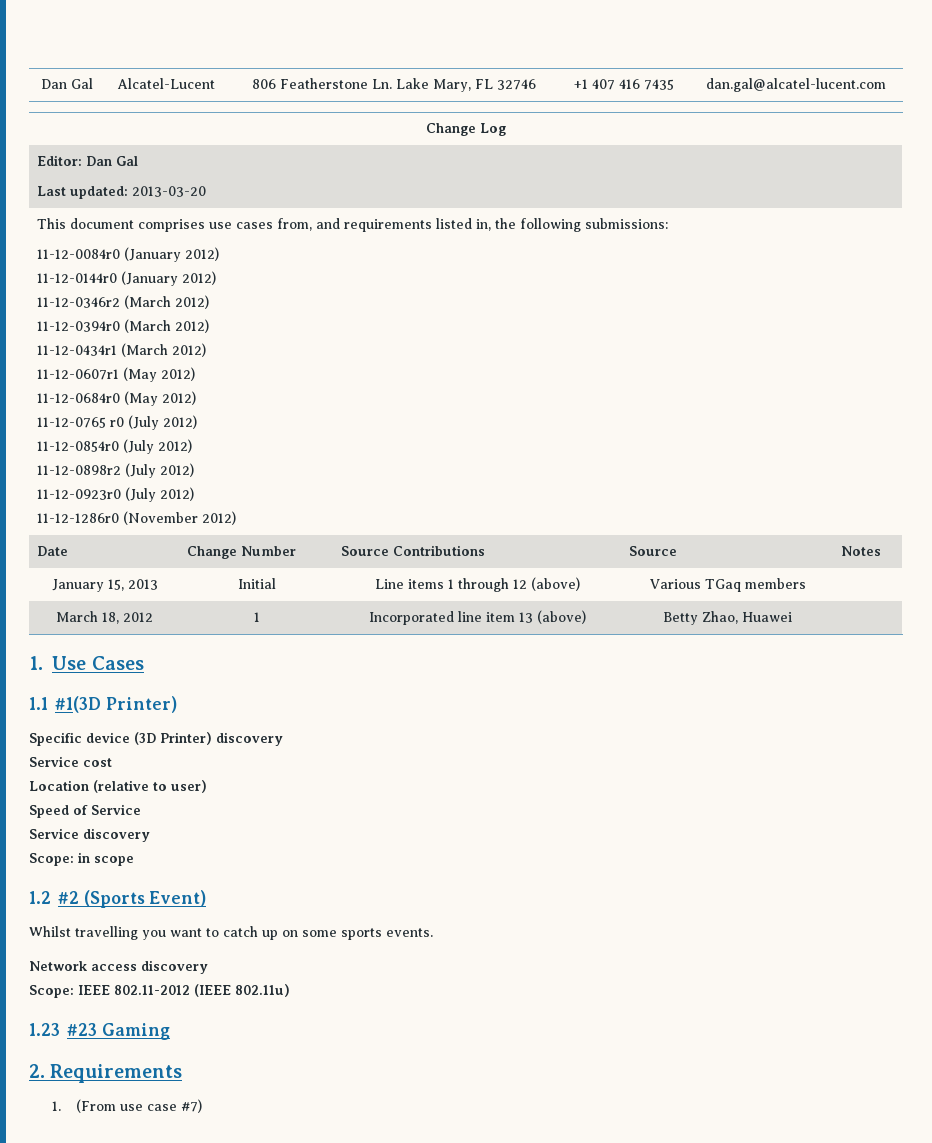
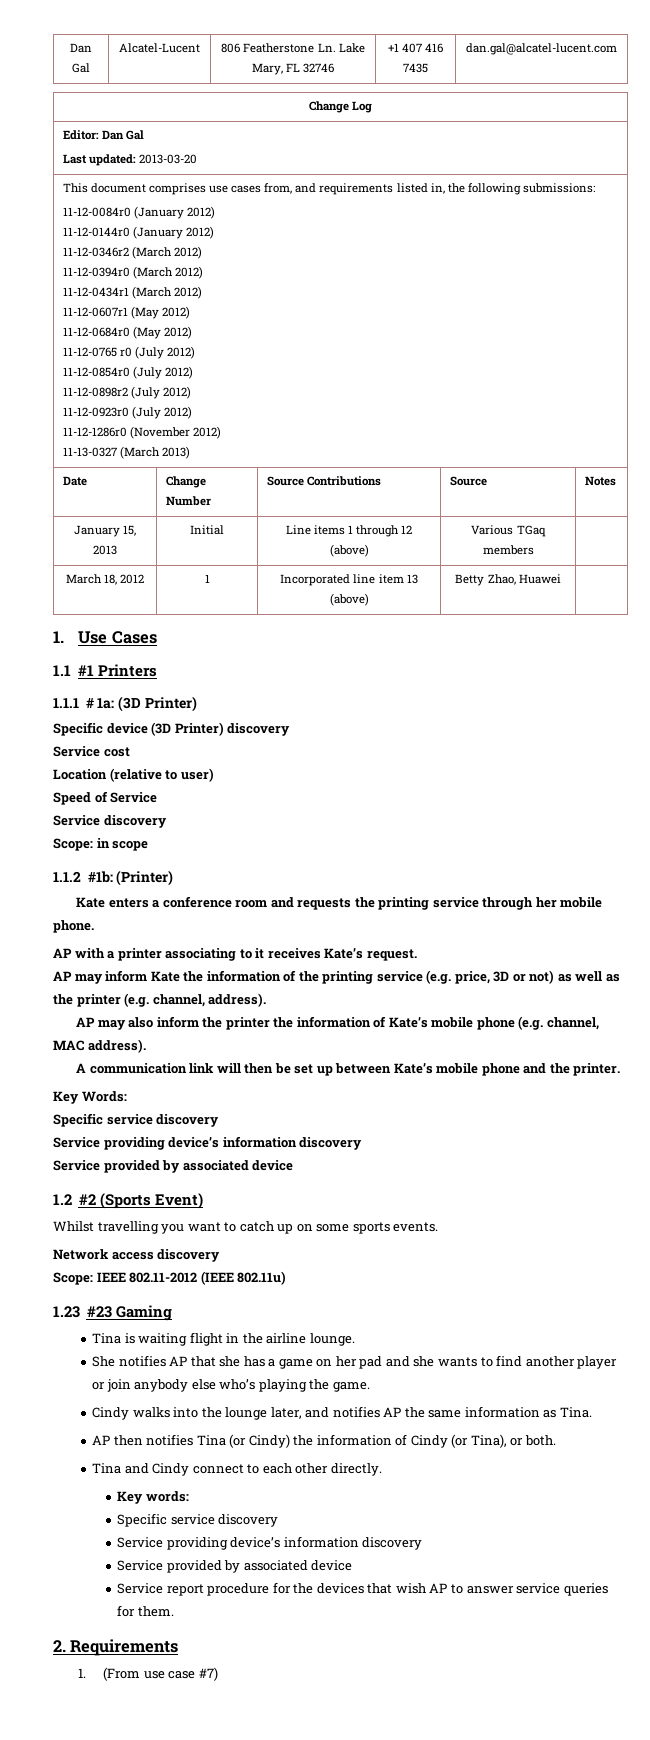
(236, 518) none -> [62,446,190,459] // 11-13-0327 (March 2013)
[55,696,101,713] #1(3D -> [78,664,158,677] [53,696,142,712] #1 Printers // 1.1.1 # 1a: (3D
(134, 861) none -> [53,870,174,886] [76,896,603,910] [53,920,94,933] [53,948,417,961] [53,970,620,984] [53,993,267,1007] [76,1016,599,1030] [53,1039,146,1053] [76,1063,621,1076] [53,1091,127,1104] [53,1113,220,1127] [53,1136,363,1150] [53,1160,294,1173] // 1.1.2 #1b: (Printer) // Kate enters a conference room and requests the printing service through her mobile phone. // AP with a printer associating to it receives Kate’s request. // AP may inform Kate the information of the printing service (e.g. price, 3D or not) as well as the printer (e.g. channel, address). // AP may also inform the printer the information of Kate’s mobile phone (e.g. channel, MAC address). // A communication link will then be set up between Kate’s mobile phone and the printer. // Key Words: // Specific service discovery // Service providing device’s information discovery // Service provided by associated device
(170, 1031) none -> [92,1332,355,1346] [92,1355,618,1369] [92,1379,370,1392] [92,1406,592,1420] [92,1434,556,1448] [92,1463,382,1476] [117,1491,189,1504] [117,1513,279,1527] [117,1536,423,1550] [117,1560,353,1573] [117,1582,608,1596] [117,1605,174,1617] // Tina is waiting flight in the airline lounge. // She notifies AP that she has a game on her pad and she wants to find another player or join anybody else who’s playing the game. // Cindy walks into the lounge later, and notifies AP the same information as Tina. // AP then notifies Tina (or Cindy) the information of Cindy (or Tina), or both. // Tina and Cindy connect to each other directly. // Key words: // Specific service discovery // Service providing device’s information discovery // Service provided by associated device // Service report procedure for the devices that wish AP to answer service queries for them.

